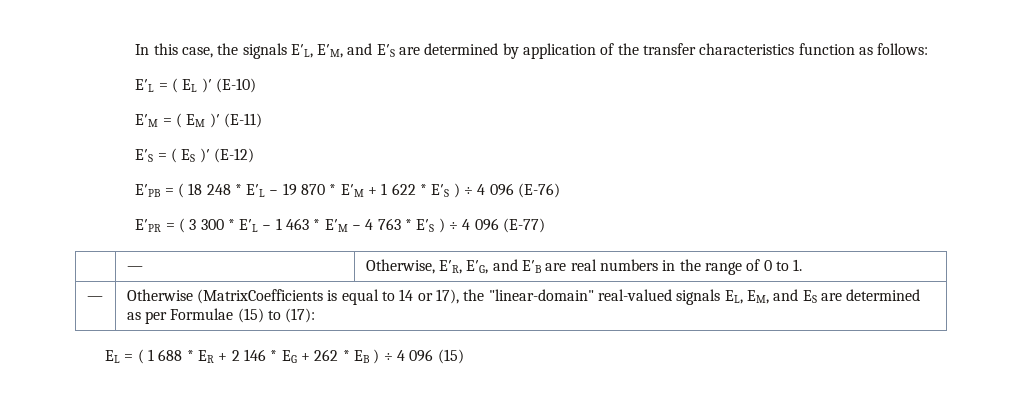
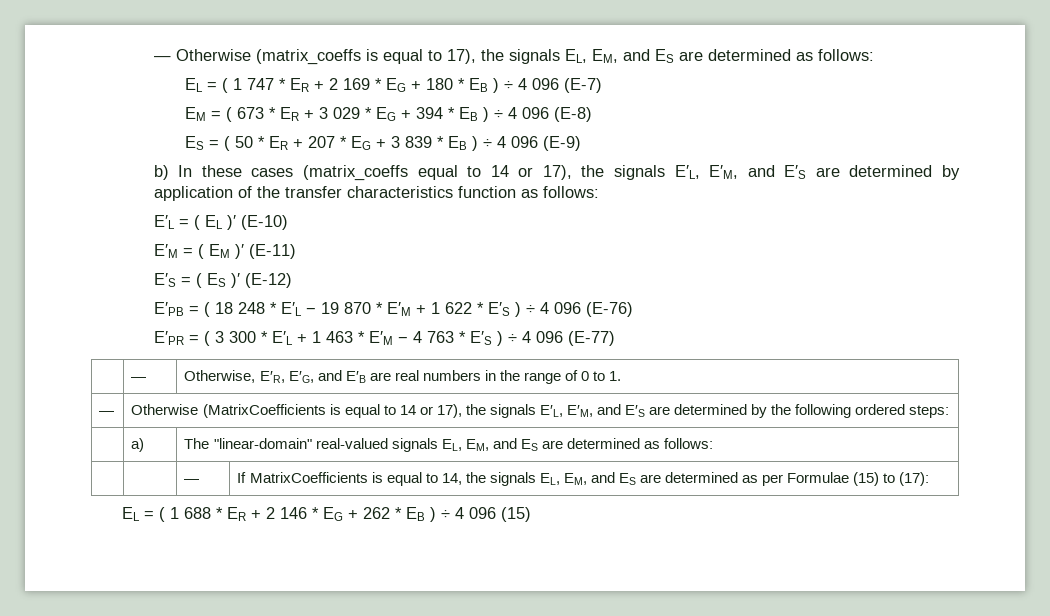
[135,43,213,58] In this case, -> [153,49,874,65] [184,78,602,93] [184,107,592,122] [184,136,581,151] [153,165,572,181] — Otherwise (matrix_coeffs is equal to 17), the signals EL, EM, and ES are determined as follows: // EL = ( 1 747 * ER + 2 169 * EG + 180 * EB ) ÷ 4 096 (E-7) // EM = ( 673 * ER + 3 029 * EG + 394 * EB ) ÷ 4 096 (E-8) // ES = ( 50 * ER + 207 * EG + 3 839 * EB ) ÷ 4 096 (E-9) // b) In these cases (matrix_coeffs equal to 14 or 17),
[262,225,272,230] − -> [296,334,307,343] +
(485, 295) none -> [489,404,950,418] [131,438,145,452] [184,438,210,449] signals E′L, E′M, and E′S are determined by the following ordered steps: // | a) | The
(141, 316) none -> [664,438,714,449] [184,479,200,483] [237,472,759,486] follows: // | | — | If MatrixCoefficients is equal to 14, the signals EL, EM, and ES are determined as

